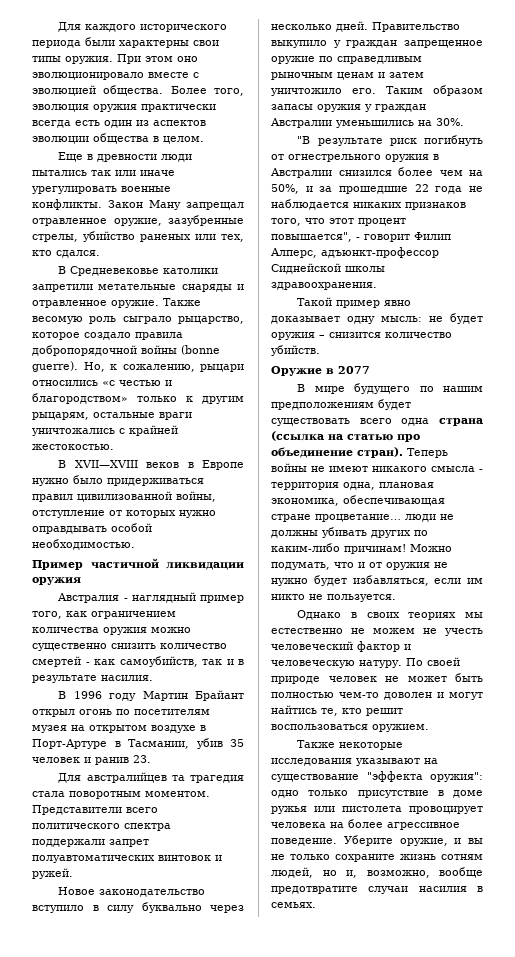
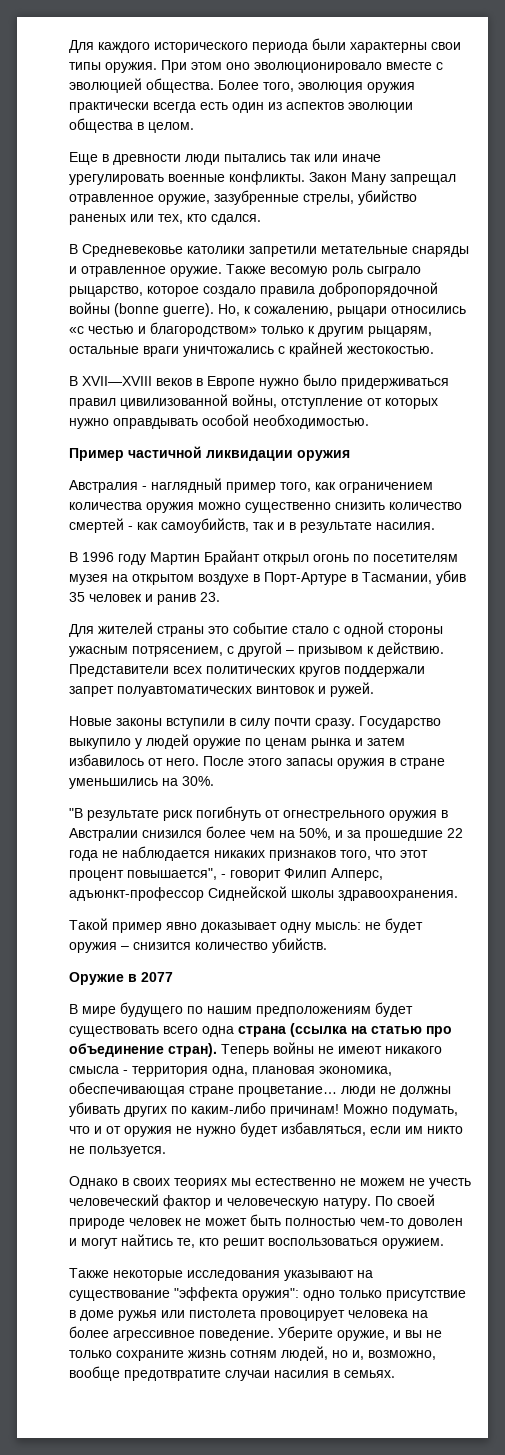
[86,772,244,783] [32,791,210,799] [32,805,158,815] [32,823,171,831] австралийцев та трагедия стала поворотным моментом. Представители всего политического спектра -> [98,622,443,637] [69,642,444,657] [69,664,340,677] жителей страны это событие стало с одной стороны ужасным потрясением, с другой – призывом к действию. Представители всех политических кругов
[58,887,206,897] [32,902,244,913] [271,21,460,32] [271,40,483,48] [271,56,422,64] [271,72,424,80] [271,85,483,96] [271,104,426,112] [271,118,332,128] Новое законодательство вступило в силу буквально через несколько дней. Правительство выкупило у граждан запрещенное оружие по справедливым рыночным ценам и затем уничтожило его. Таким образом запасы оружия у граждан Австралии -> [69,716,441,729] [69,734,405,749] [69,754,445,769] Новые законы вступили в силу почти сразу. Государство выкупило у людей оружие по ценам рынка и затем избавилось от него. После этого запасы оружия в стране

